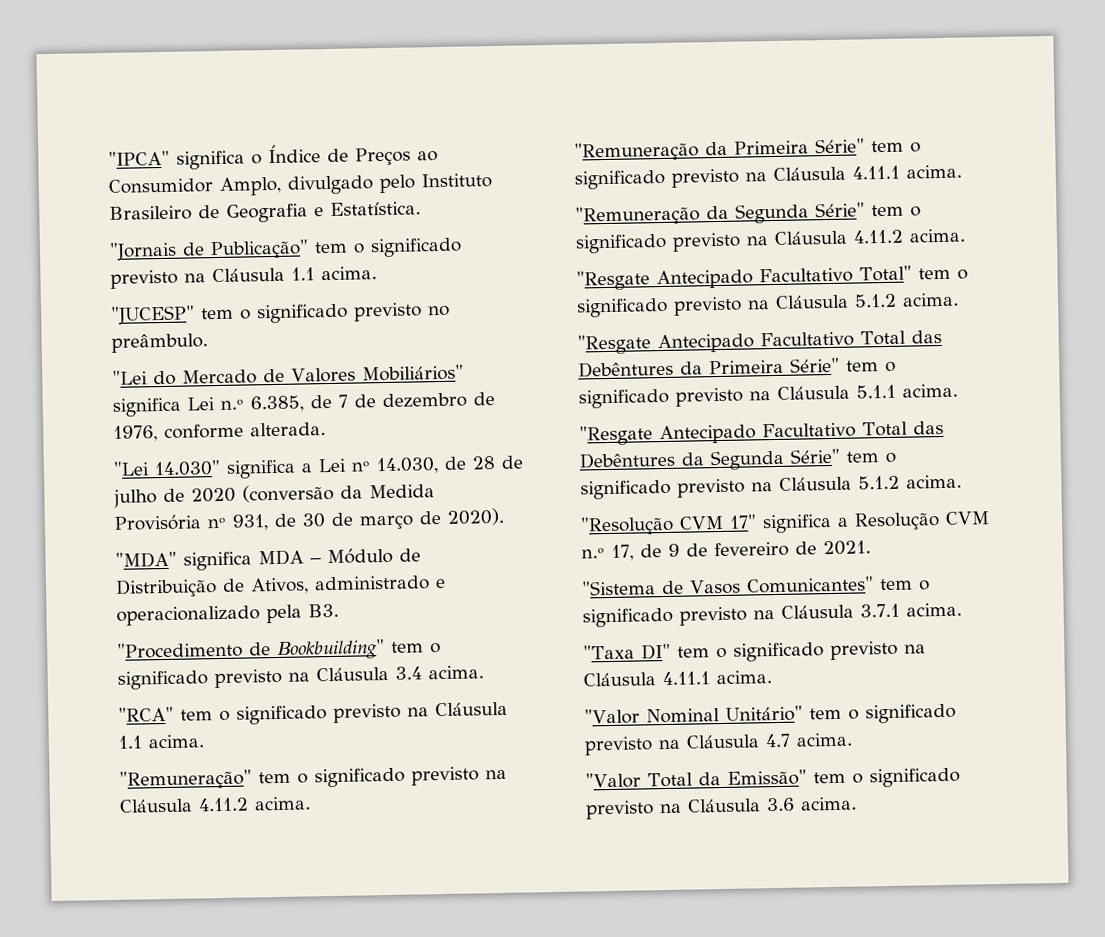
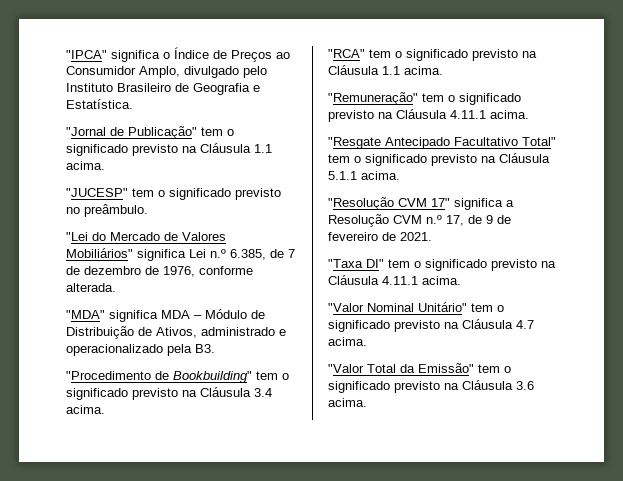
[109,241,177,261] "Jornais -> [66,127,106,136] "Jornal
[113,455,523,479] [113,483,435,508] [114,507,505,531] // "Lei 14.030" significa a Lei nº 14.030, de 28 de julho de 2020 (conversão da Medida Provisória nº 931, de 30 de março de 2020). -> (116, 287) none
[198,796,311,812] [574,138,921,162] [574,164,962,190] [575,202,921,226] [575,229,903,254] 4.11.2 acima. // "Remuneração da Primeira Série" tem o significado previsto na Cláusula 4.11.1 acima. // "Remuneração da Segunda Série" tem o significado previsto na Cláusula 4.11.2 -> [450,110,486,119] 4.11.1
[854,292,959,308] [577,329,942,355] [578,357,896,378] [578,383,958,409] [579,420,944,446] [579,448,896,471] [580,475,900,500] 5.1.2 acima. // "Resgate Antecipado Facultativo Total das Debêntures da Primeira Série" tem o significado previsto na Cláusula 5.1.1 acima. // "Resgate Antecipado Facultativo Total das Debêntures da Segunda Série" tem o significado previsto na Cláusula 5.1.2 -> [328,171,357,180] 5.1.1
[582,576,930,596] [582,602,962,628] // "Sistema de Vasos Comunicantes" tem o significado previsto na Cláusula 3.7.1 acima. -> (432, 236) none

